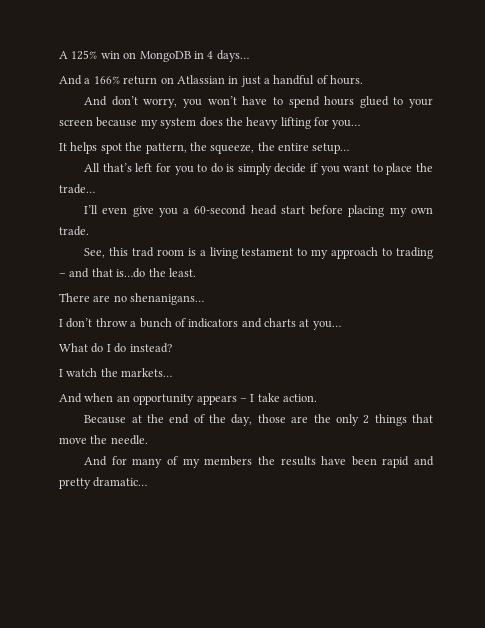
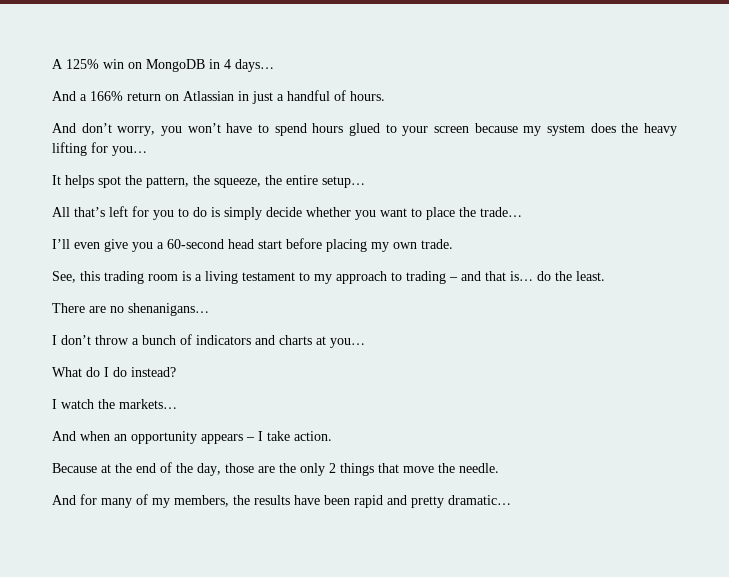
[310,163,319,172] if -> [306,207,351,217] whether
[131,247,154,257] trad -> [104,271,144,284] trading
[116,268,146,278] is…do -> [510,271,551,281] is… do
[204,456,253,466] members -> [174,495,229,507] members,

